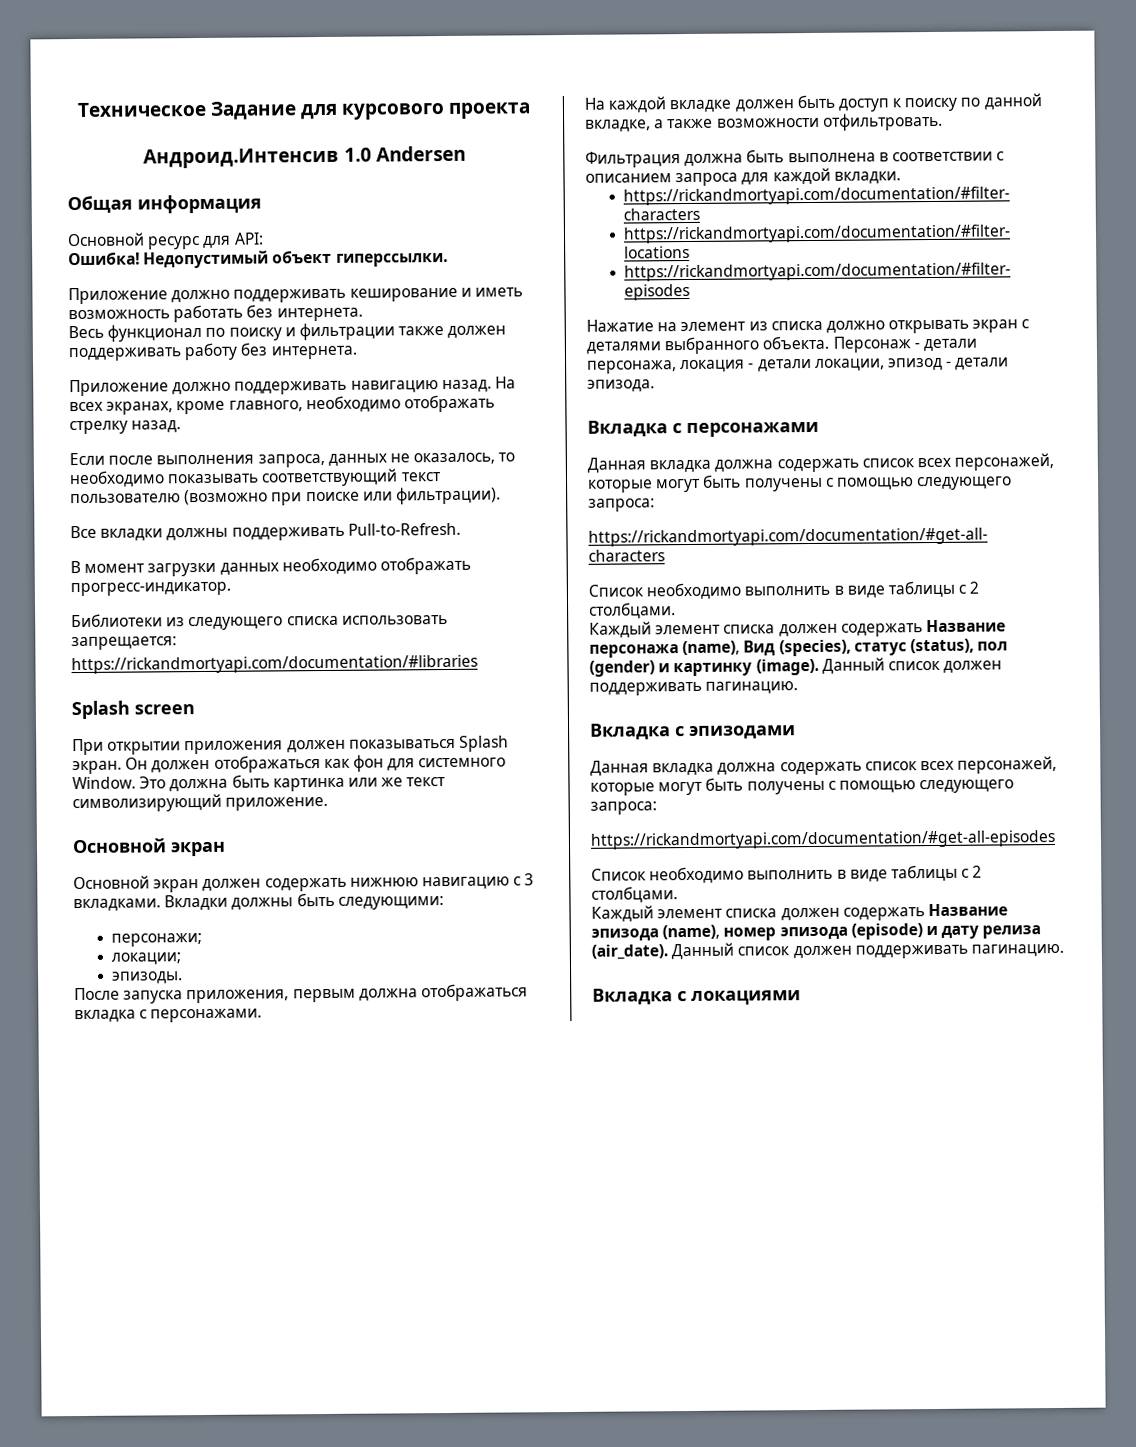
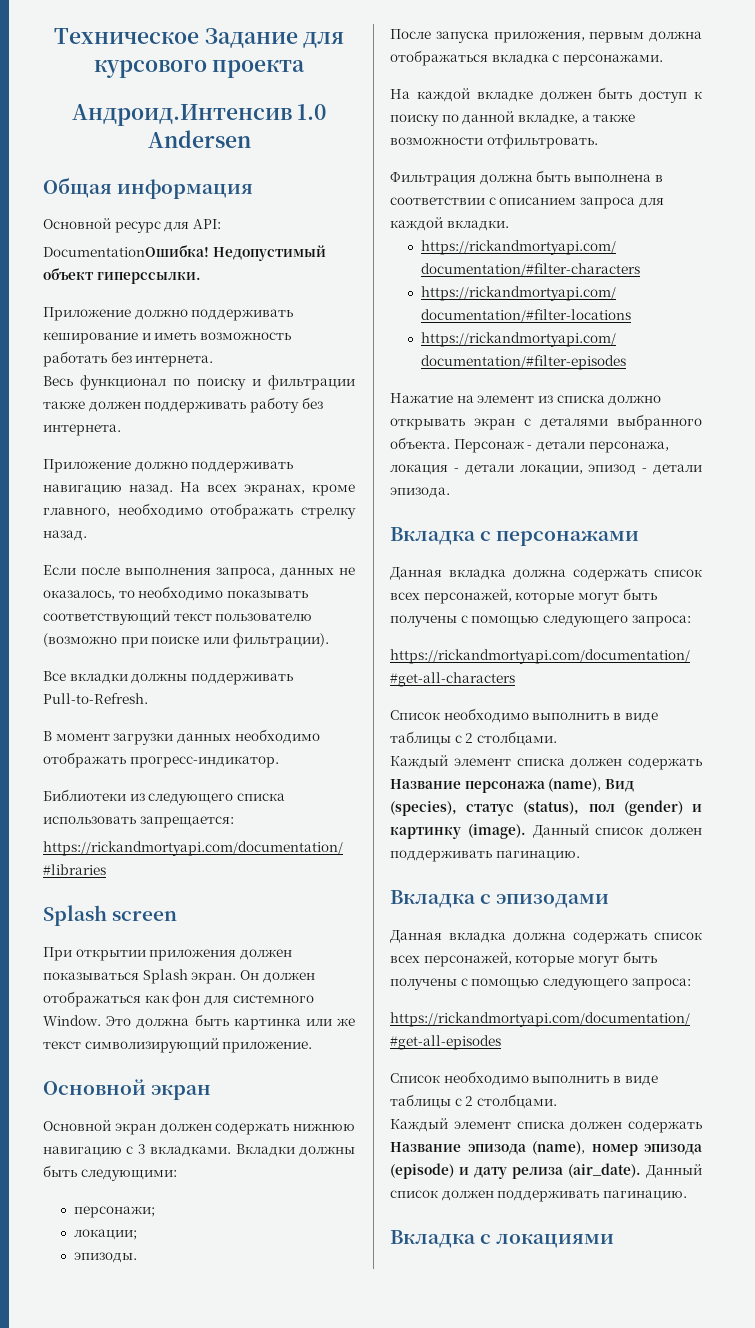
[68,251,140,266] Ошибка! -> [43,245,209,257] DocumentationОшибка!

